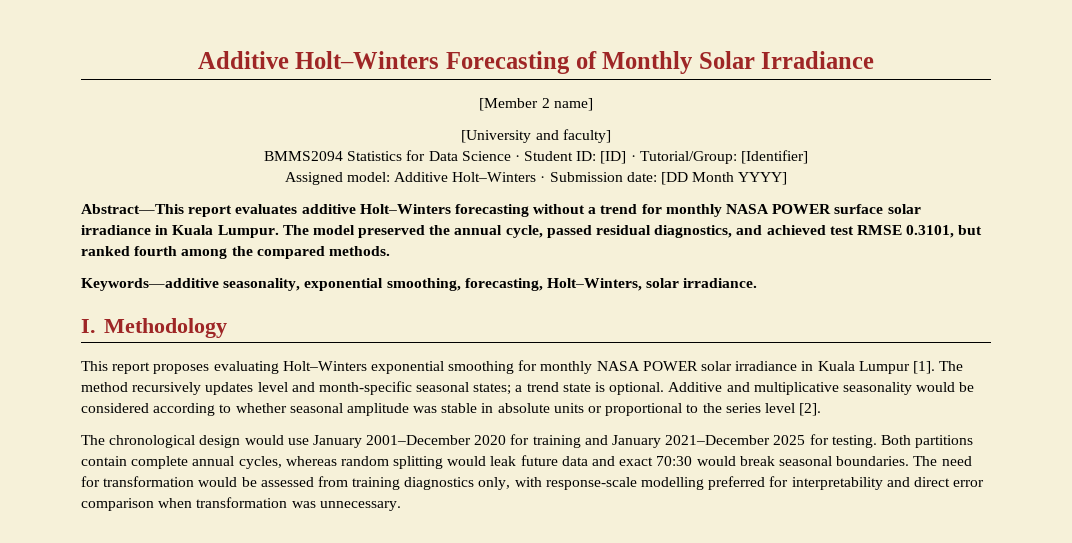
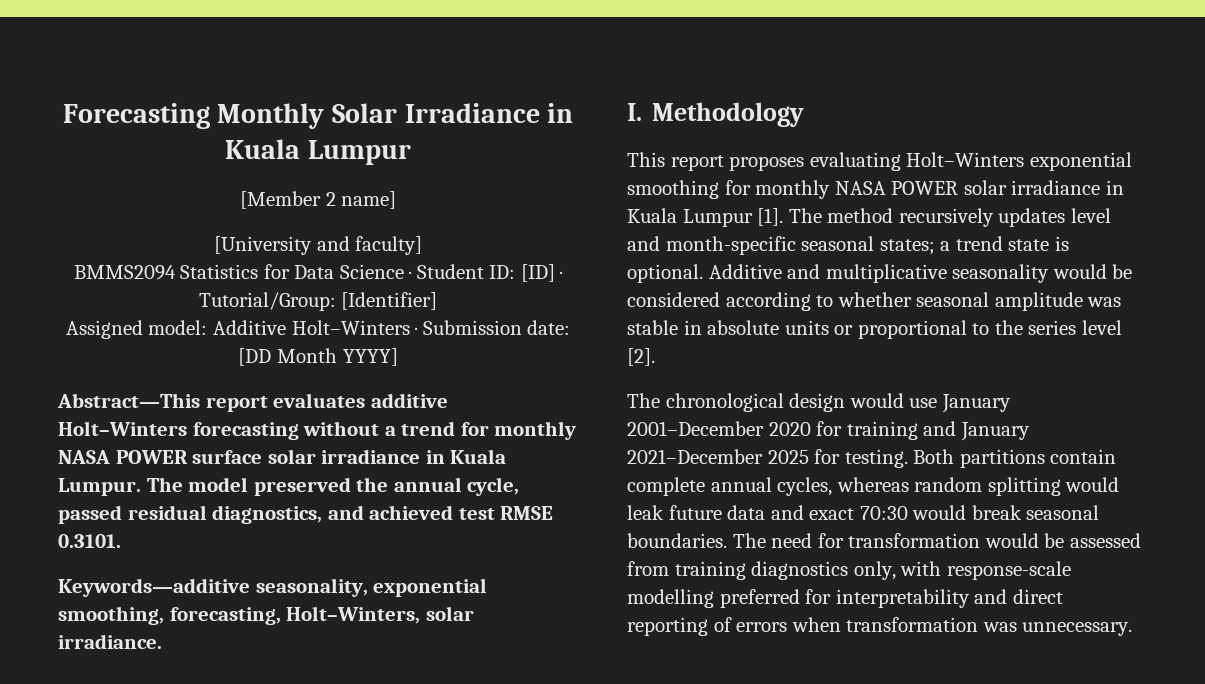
[197,51,597,74] Additive Holt–Winters Forecasting of -> [62,103,210,129] Forecasting
(875, 60) none -> [547,103,574,123] [225,139,411,165] in Kuala Lumpur
[906,225,983,238] [81,246,390,259] 0.3101, but ranked fourth among the compared methods. -> [58,534,121,548] 0.3101.
[953,480,985,487] [81,498,154,511] error comparison -> [627,617,788,636] reporting of errors

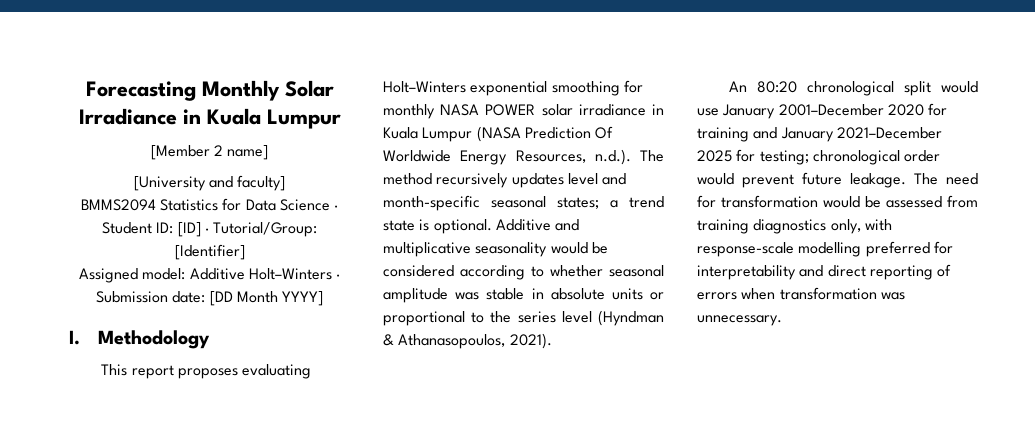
[57,393,448,412] [58,421,577,440] [58,449,507,464] [58,477,520,496] [58,505,554,524] [58,534,121,548] [58,578,488,597] [58,606,474,625] [58,634,162,649] // Abstract—This report evaluates additive Holt–Winters forecasting without a trend for monthly NASA POWER surface solar irradiance in Kuala Lumpur. The model preserved the annual cycle, passed residual diagnostics, and achieved test RMSE 0.3101. // Keywords—additive seasonality, exponential smoothing, forecasting, Holt–Winters, solar irradiance. -> (324, 298) none
[757,208,784,226] [1]. -> [476,126,614,142] [383,149,631,165] (NASA Prediction Of Worldwide Energy Resources, n.d.).
[627,348,655,366] [627,393,846,412] [2]. // The chronological design -> [598,310,664,326] [383,333,552,349] [729,81,932,96] (Hyndman & Athanasopoulos, 2021). // An 80:20 chronological split
[844,449,1117,468] [627,477,1120,496] [627,505,1100,520] [627,533,727,548] testing. Both partitions contain complete annual cycles, whereas random splitting would leak future data and exact 70:30 would break seasonal boundaries. -> [759,150,941,165] [697,172,906,188] testing; chronological order would prevent future leakage.

